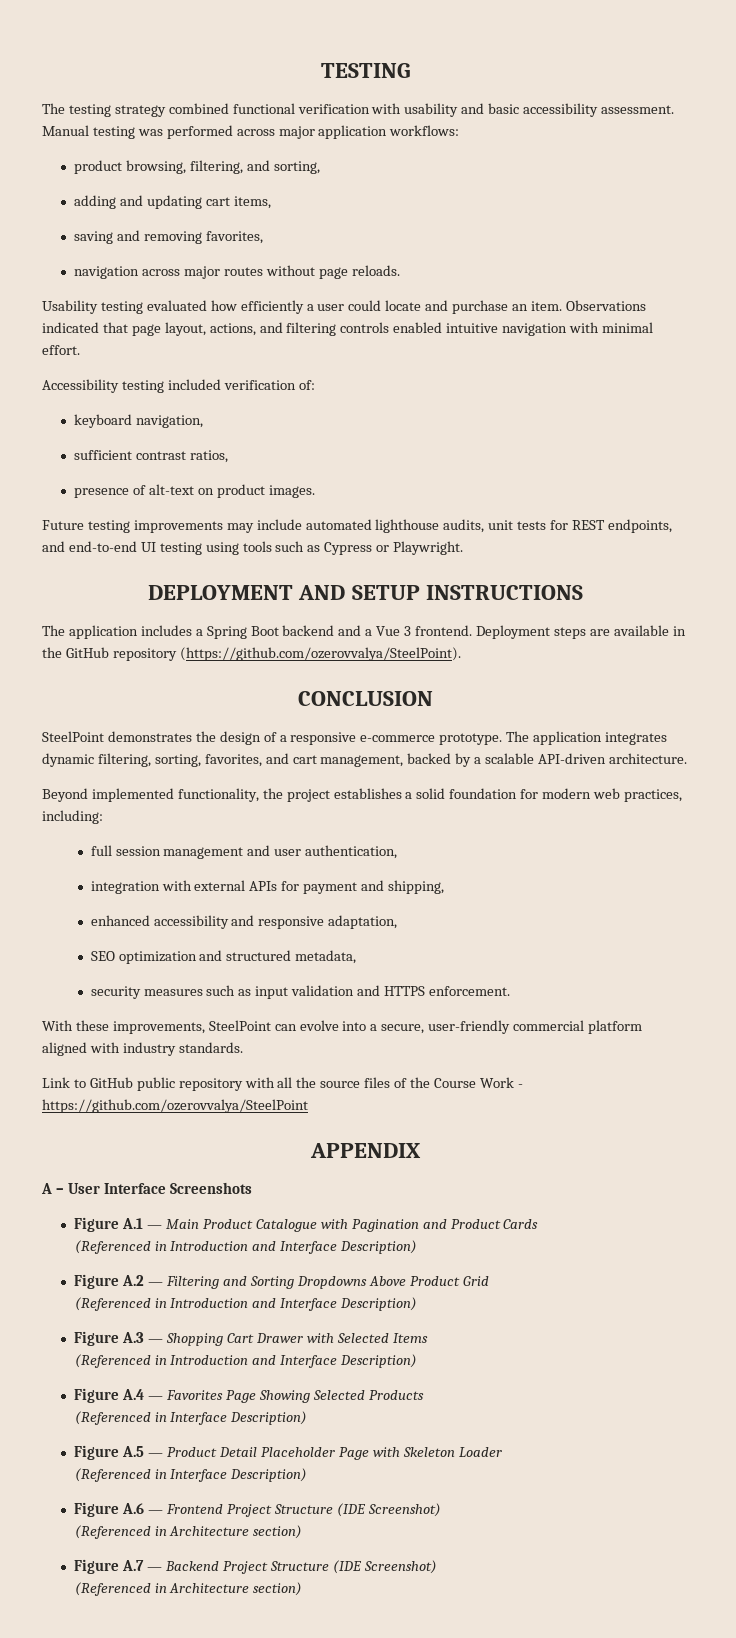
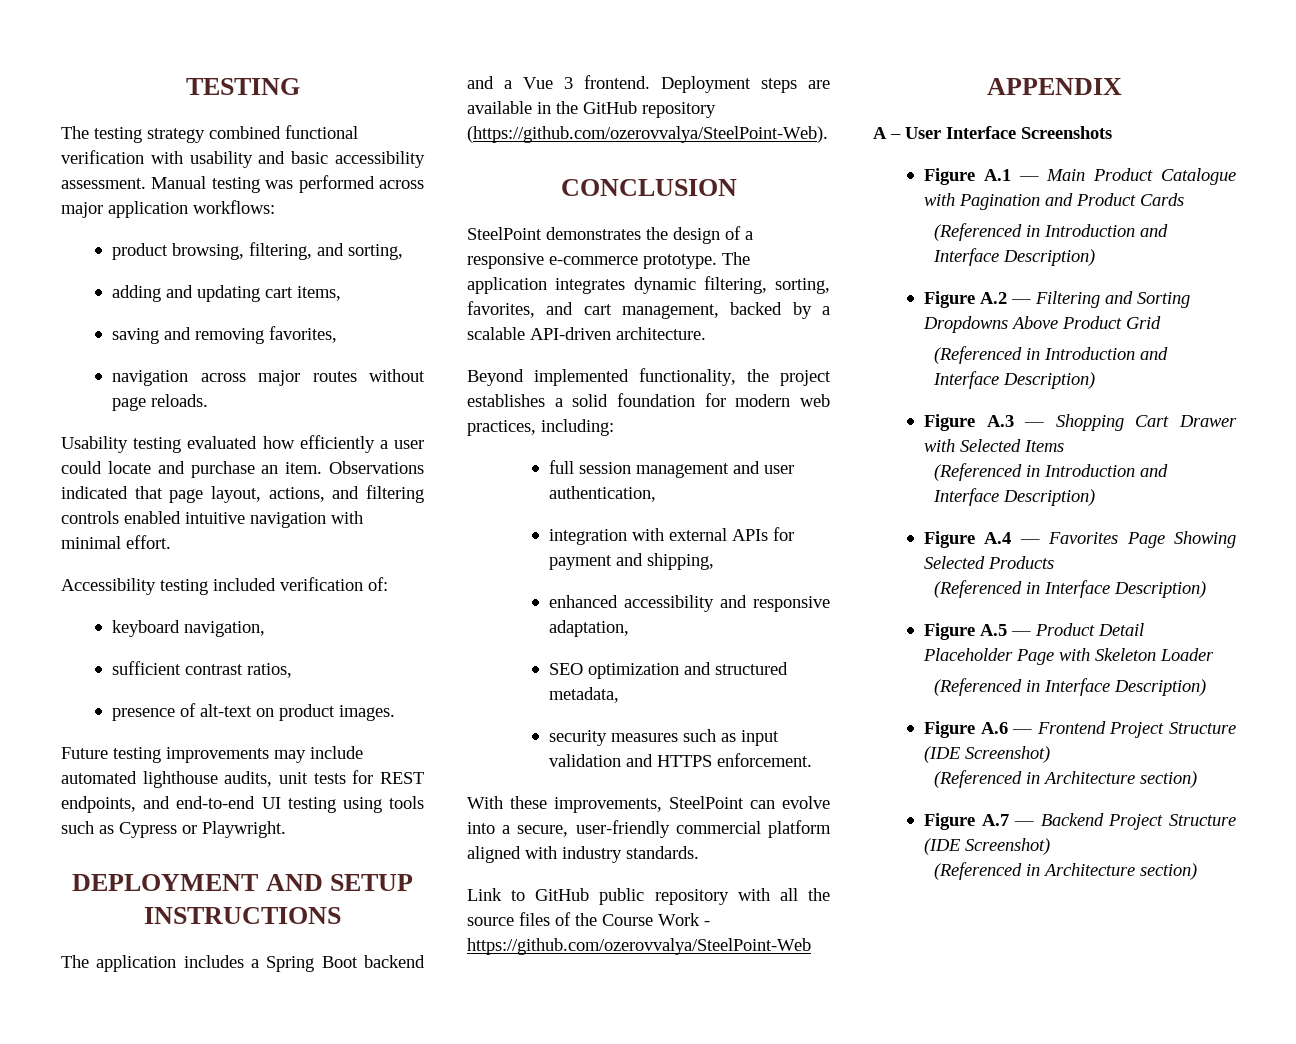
[179,647,461,661] (https://github.com/ozerovvalya/SteelPoint). -> [467,126,828,143] (https://github.com/ozerovvalya/SteelPoint-Web).
[42,1099,308,1113] https://github.com/ozerovvalya/SteelPoint -> [467,938,811,955] https://github.com/ozerovvalya/SteelPoint-Web

